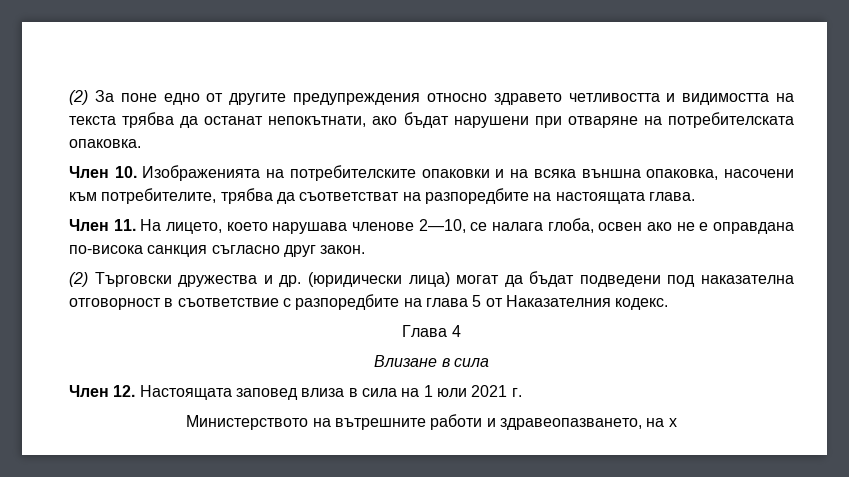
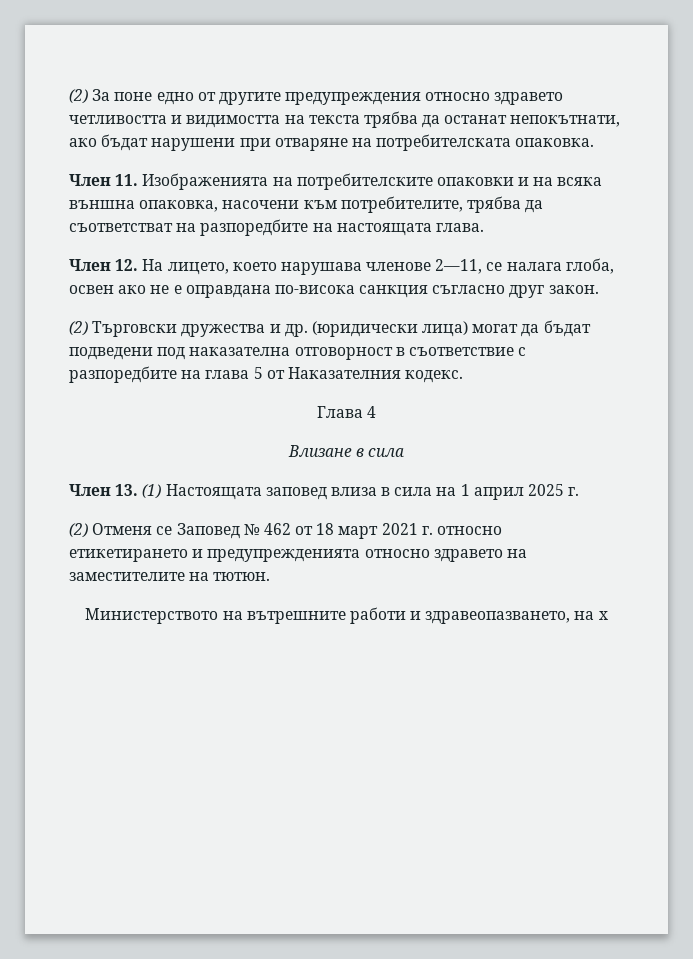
[114,166,137,178] 10. -> [115,174,139,186] 11.
[113,219,136,231] 11. -> [115,259,139,271] 12.
[418,219,466,233] 2—10, -> [435,259,483,274] 2—11,
[113,385,136,397] 12. -> [115,484,162,499] 13. (1)
[436,385,522,397] юли 2021 г. -> [473,484,580,500] [69,523,503,539] [69,549,527,562] [69,572,271,581] април 2025 г. // (2) Отменя се Заповед № 462 от 18 март 2021 г. относно етикетирането и предупрежденията относно здравето на заместителите на тютюн.

